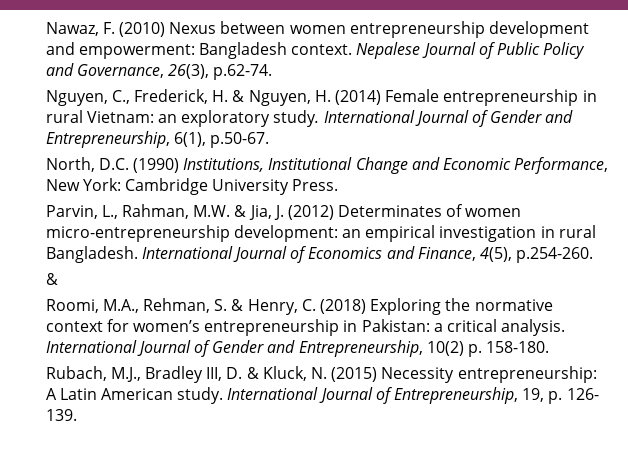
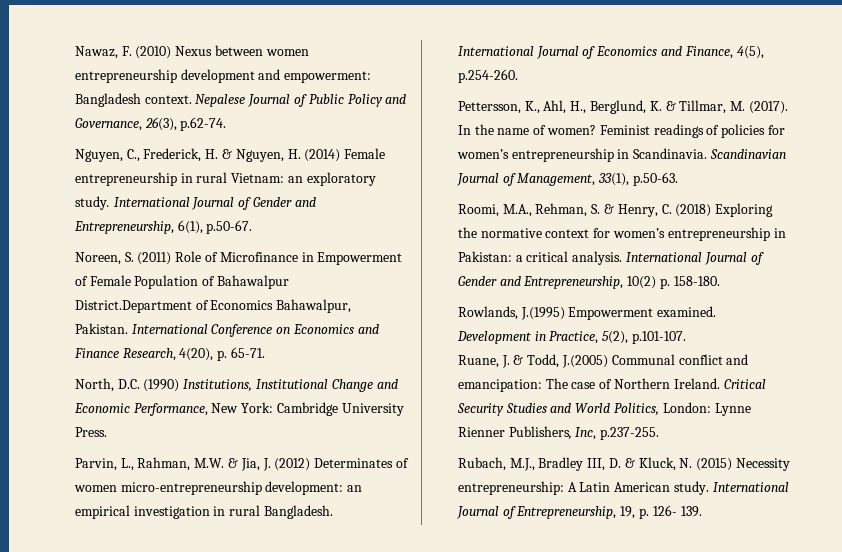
(270, 140) none -> [74,251,403,265] [74,275,290,289] [74,299,352,313] [74,323,379,337] [73,347,266,361] // Noreen, S. (2011) Role of Microfinance in Empowerment of Female Population of Bahawalpur District.Department of Economics Bahawalpur, Pakistan. International Conference on Economics and Finance Research, 4(20), p. 65-71.
[45,273,58,285] & -> [457,100,788,114] [457,124,785,138] [456,148,787,162] [456,172,679,186] Pettersson, K., Ahl, H., Berglund, K. & Tillmar, M. (2017). In the name of women? Feminist readings of policies for women’s entrepreneurship in Scandinavia. Scandinavian Journal of Management, 33(1), p.50-63.
(550, 347) none -> [457,306,717,320] [456,331,687,344] [457,354,749,368] [457,378,766,392] [456,402,751,416] [457,426,660,440] // Rowlands, J.(1995) Empowerment examined. Development in Practice, 5(2), p.101-107. // Ruane, J. & Todd, J.(2005) Communal conflict and emancipation: The case of Northern Ireland. Critical Security Studies and World Politics, London: Lynne Rienner Publishers, Inc, p.237-255.

